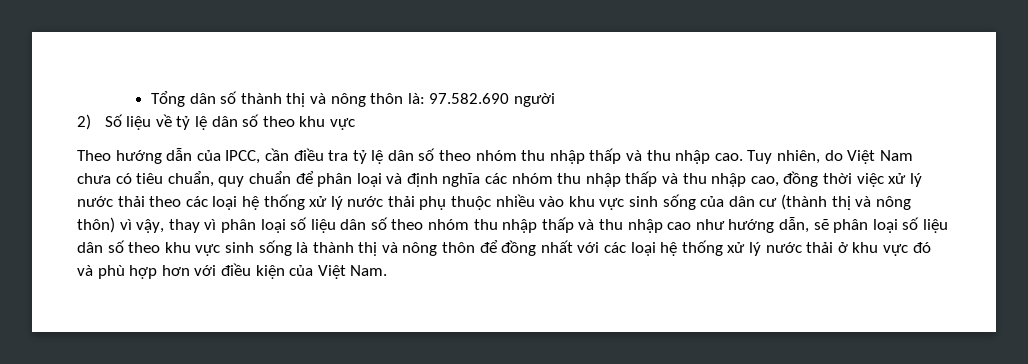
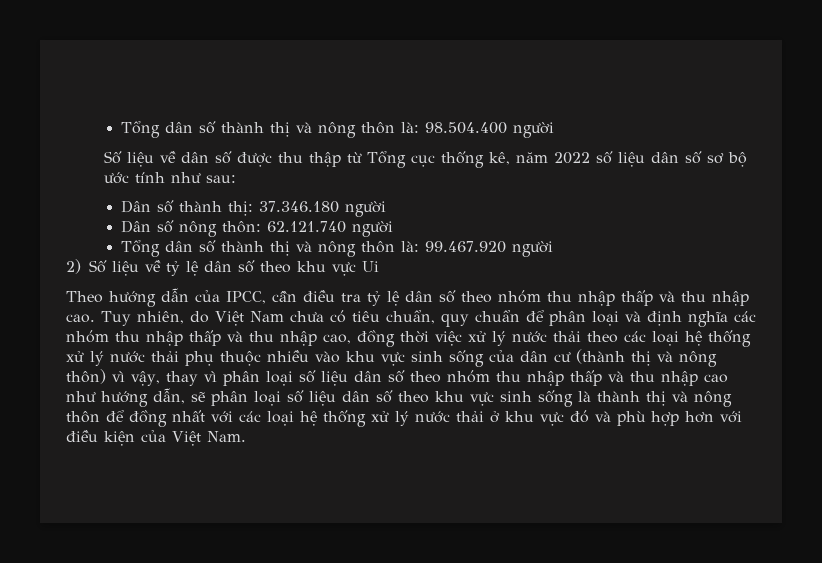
[151,91,510,107] Tổng dân số thành thị và nông thôn là: 97.582.690 -> [121,121,555,138] [103,151,747,168] [103,172,236,184] [121,200,387,217] [121,220,394,237] [121,240,507,257] Tổng dân số thành thị và nông thôn là: 98.504.400 người // Số liệu về dân số được thu thập từ Tổng cục thống kê, năm 2022 số liệu dân số sơ bộ ước tính như sau: // Dân số thành thị: 37.346.180 người // Dân số nông thôn: 62.121.740 người // Tổng dân số thành thị và nông thôn là: 99.467.920
(355, 124) none -> [362,261,379,272] Ui

